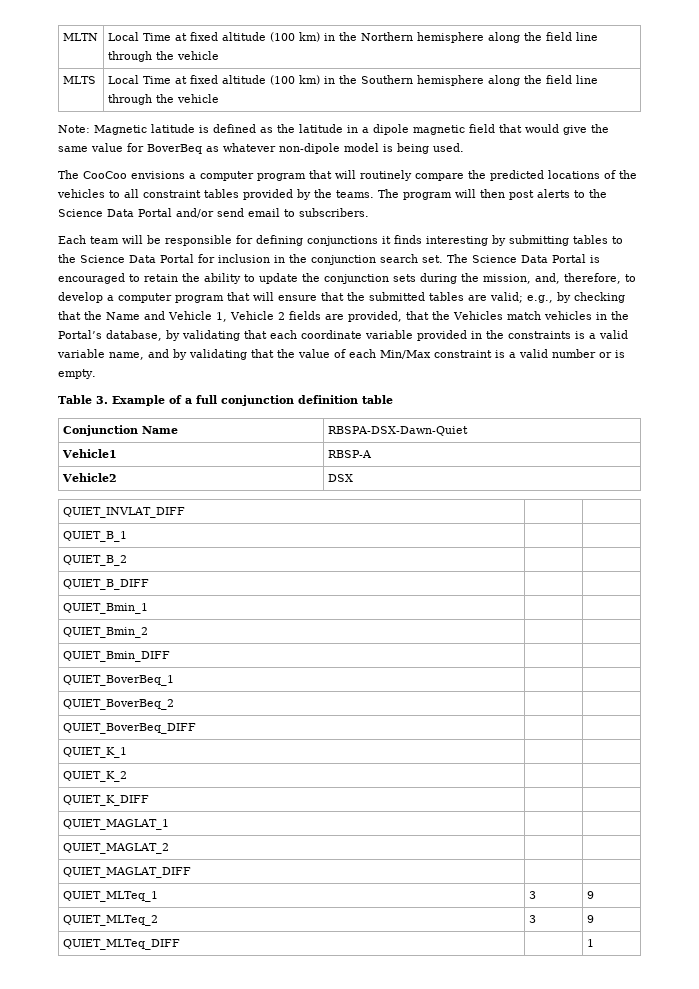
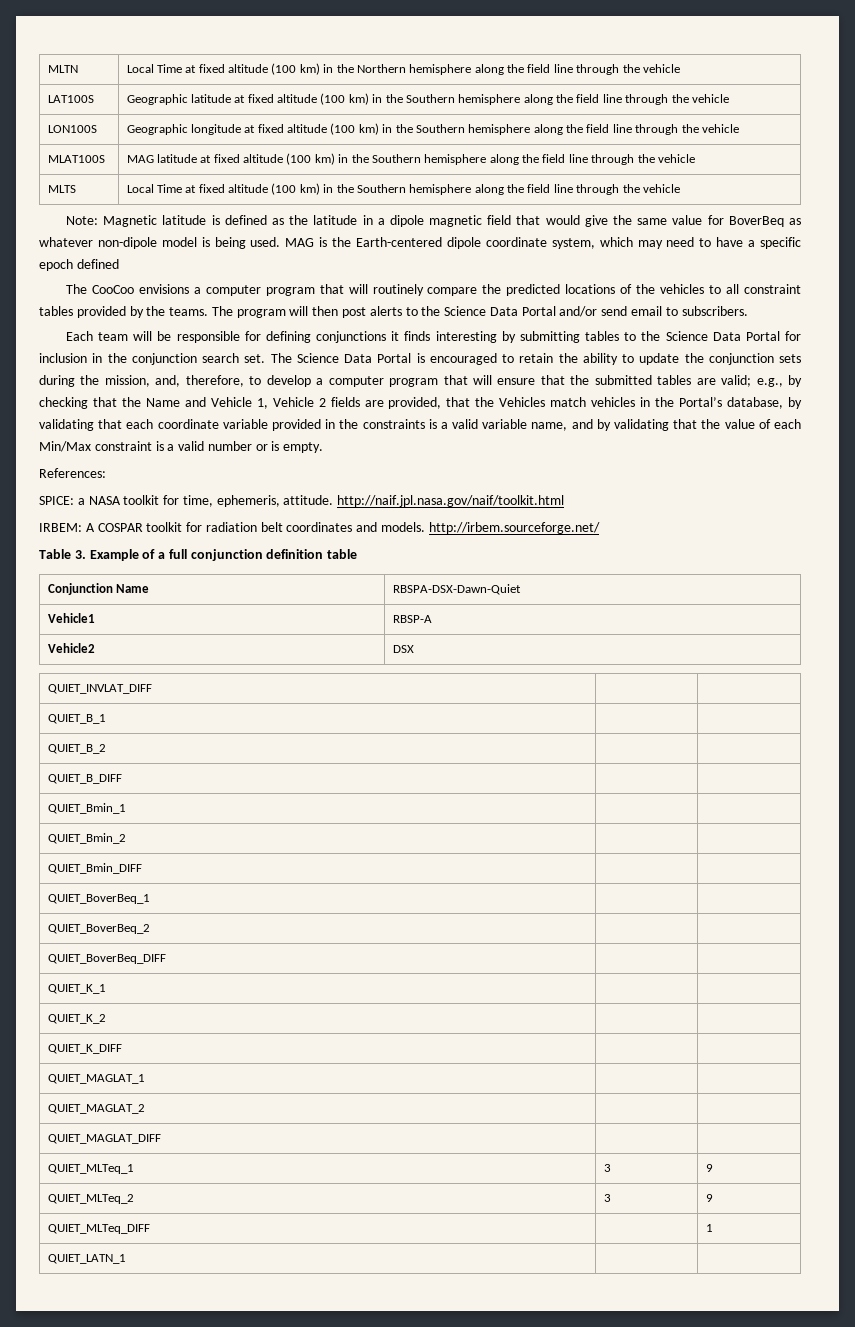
(219, 55) none -> [47,95,94,103] [126,93,729,105] [47,125,97,133] [126,123,739,135] [47,155,105,163] [126,153,695,165] // LAT100S | Geographic latitude at fixed altitude (100 km) in the Southern hemisphere along the field line through the vehicle // LON100S | Geographic longitude at fixed altitude (100 km) in the Southern hemisphere along the field line through the vehicle // MLAT100S | MAG latitude at fixed altitude (100 km) in the Southern hemisphere along the field line through the vehicle
(464, 147) none -> [285,237,802,249] [39,259,119,271] MAG is the Earth-centered dipole coordinate system, which may need to have a specific epoch defined
(96, 374) none -> [39,468,106,478] [39,495,565,507] [39,522,600,534] // References: // SPICE: a NASA toolkit for time, ephemeris, attitude. http://naif.jpl.nasa.gov/naif/toolkit.html // IRBEM: A COSPAR toolkit for radiation belt coordinates and models. http://irbem.sourceforge.net/
(594, 943) none -> [47,1254,126,1264] // QUIET_LATN_1 | |

